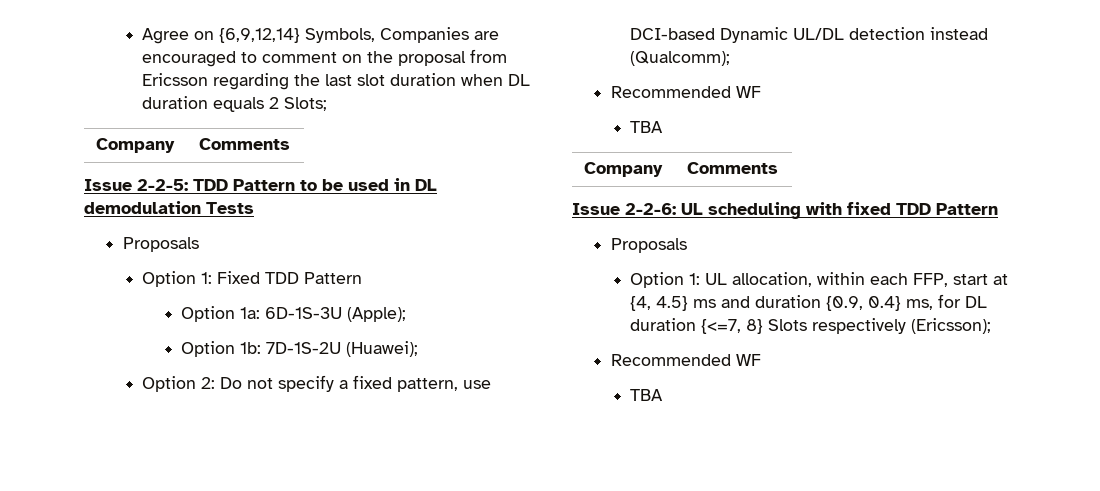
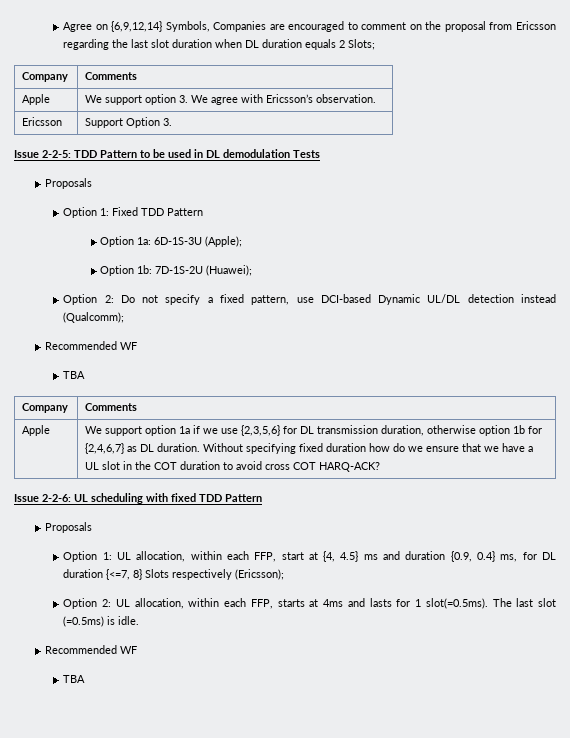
(291, 144) none -> [22,94,51,105] [85,94,377,105] [22,117,63,126] [85,117,173,128] // Apple | We support option 3. We agree with Ericsson’s observation. // Ericsson | Support Option 3.
(779, 168) none -> [22,425,51,436] [85,425,543,436] [85,443,534,454] [85,461,381,472] // Apple | We support option 1a if we use {2,3,5,6} for DL transmission duration, otherwise option 1b for {2,4,6,7} as DL duration. Without specifying fixed duration how do we ensure that we have a UL slot in the COT duration to avoid cross COT HARQ-ACK?
(992, 326) none -> [63,598,557,609] [63,616,140,627] // Option 2: UL allocation, within each FFP, starts at 4ms and lasts for 1 slot(=0.5ms). The last slot (=0.5ms) is idle.

